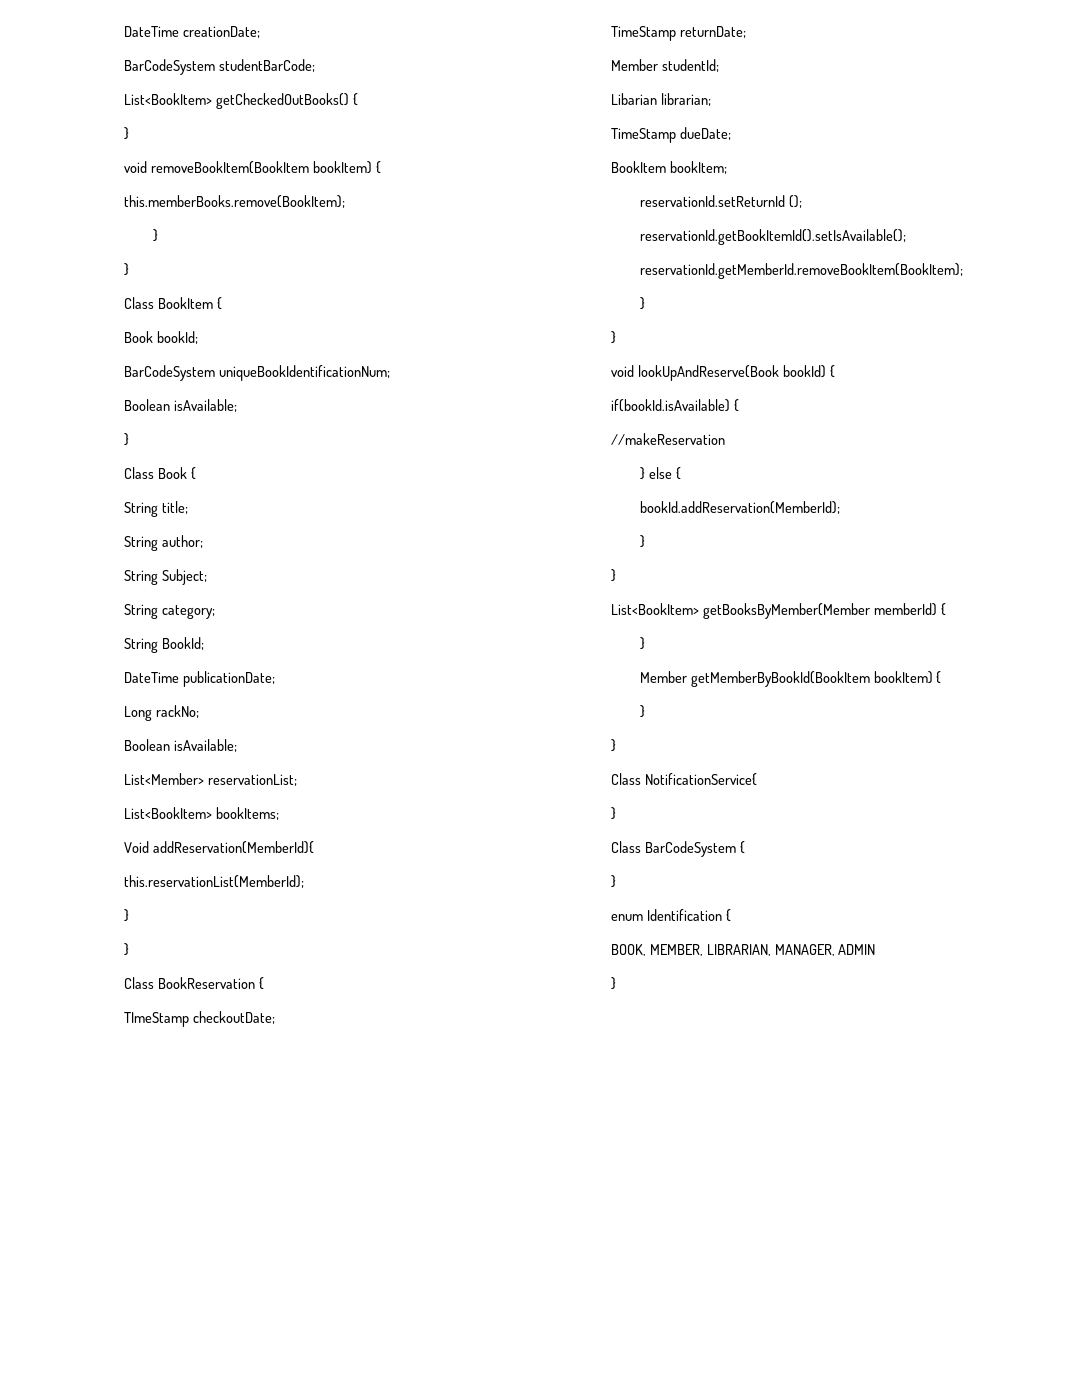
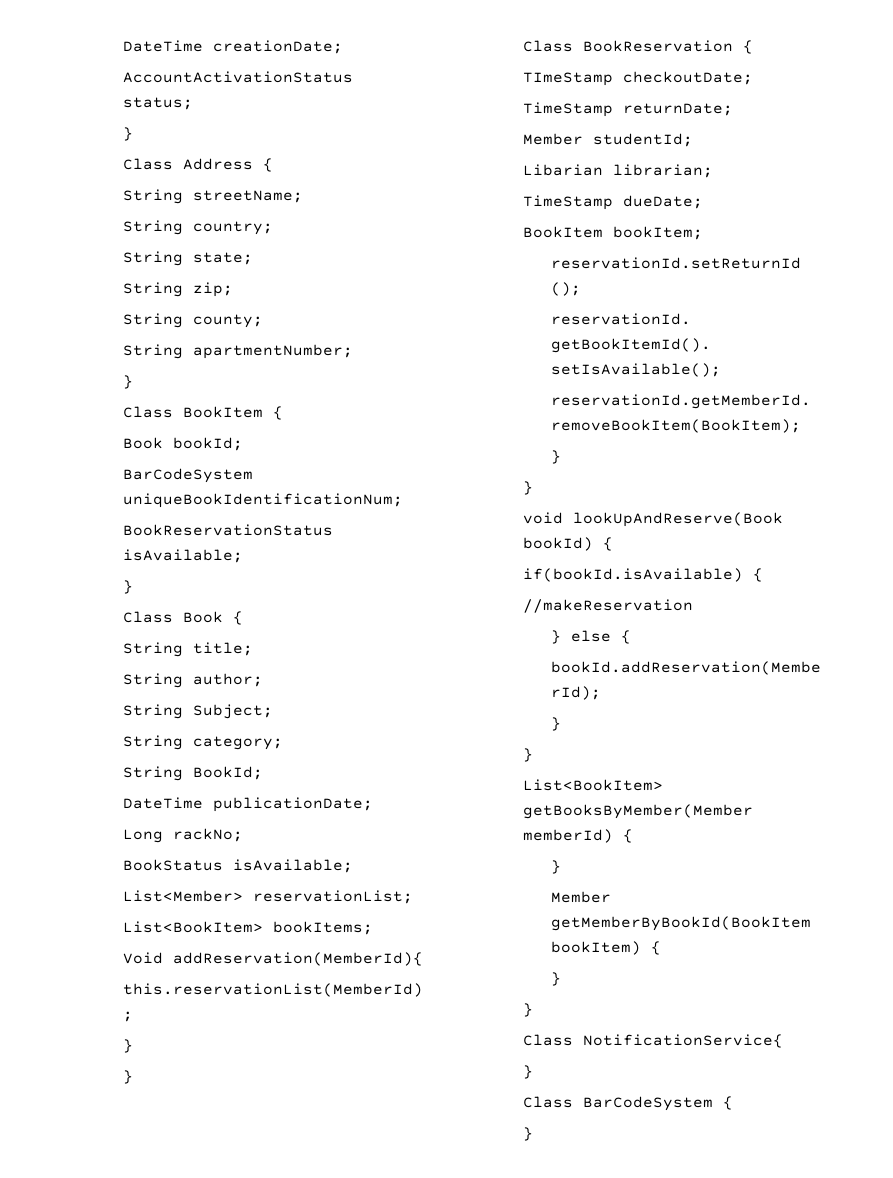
[123,59,315,75] [123,93,358,109] [123,127,129,140] [123,161,381,174] [123,195,345,208] [152,229,158,242] BarCodeSystem studentBarCode; // List<BookItem> getCheckedOutBooks() { // } // void removeBookItem(BookItem bookItem) { // this.memberBooks.remove(BookItem); // } -> [123,71,354,83] [123,97,194,110] [123,127,134,141] [123,158,274,172] [123,189,304,204] [123,220,274,235] [123,251,254,266] [123,282,234,297] [123,313,264,328] [123,344,354,359] AccountActivationStatus status; // } // Class Address { // String streetName; // String country; // String state; // String zip; // String county; // String apartmentNumber;
[123,399,170,411] Boolean -> [123,524,334,536] BookReservationStatus
[123,739,170,751] Boolean -> [123,859,224,871] BookStatus
[610,909,731,922] [610,944,876,956] [610,977,616,990] // enum Identification { // BOOK, MEMBER, LIBRARIAN, MANAGER, ADMIN // } -> (534, 1134) none

